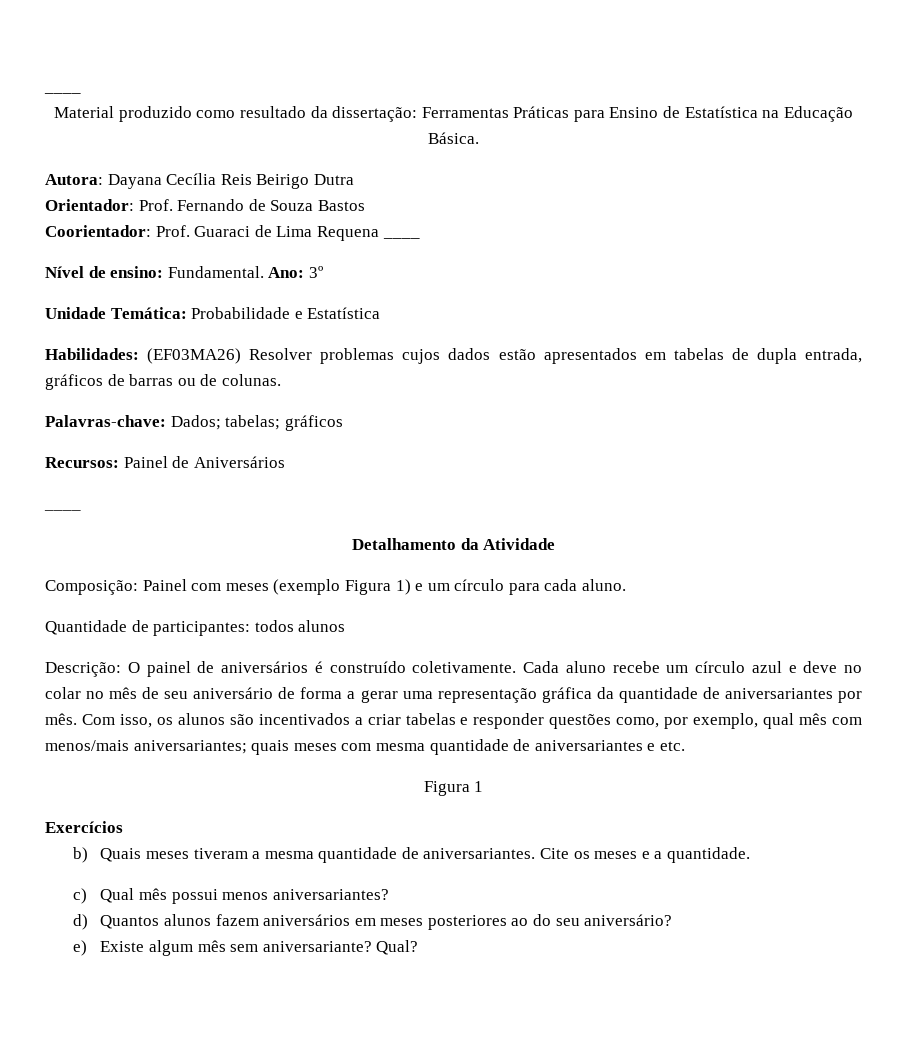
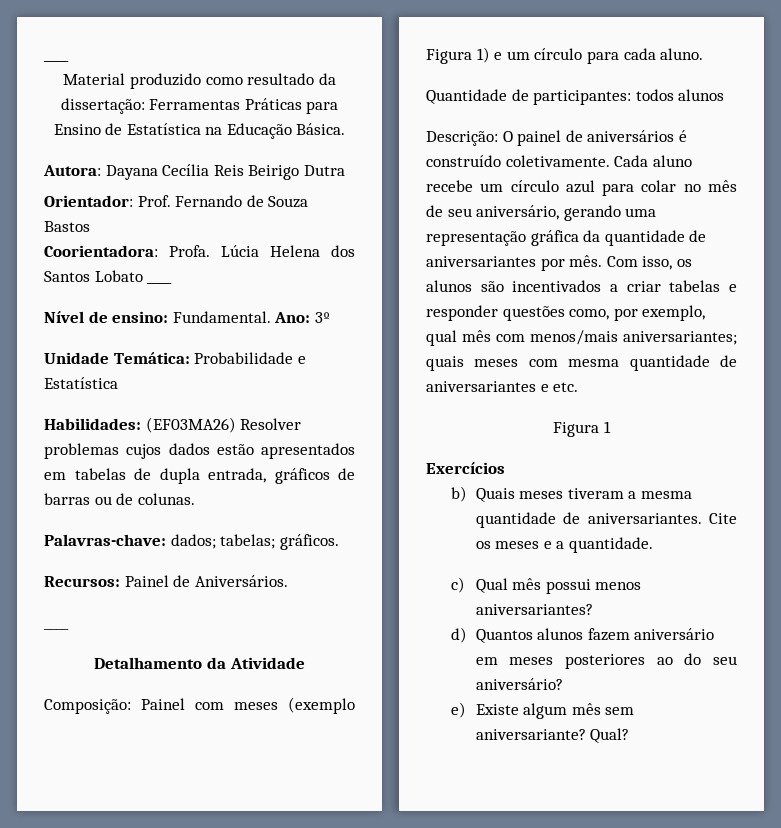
[45,225,379,241] Coorientador: Prof. Guaraci de Lima Requena -> [44,245,355,257] [44,270,143,282] Coorientadora: Profa. Lúcia Helena dos Santos Lobato
[170,415,343,431] Dados; tabelas; gráficos -> [170,534,339,550] dados; tabelas; gráficos.
[193,456,285,468] Aniversários -> [194,575,288,587] Aniversários.
[788,661,862,673] e deve no -> [602,183,635,196] para
[193,687,398,703] aniversário de forma a gerar -> [476,205,621,221] aniversário, gerando
[263,914,351,926] aniversários -> [634,628,715,640] aniversário

